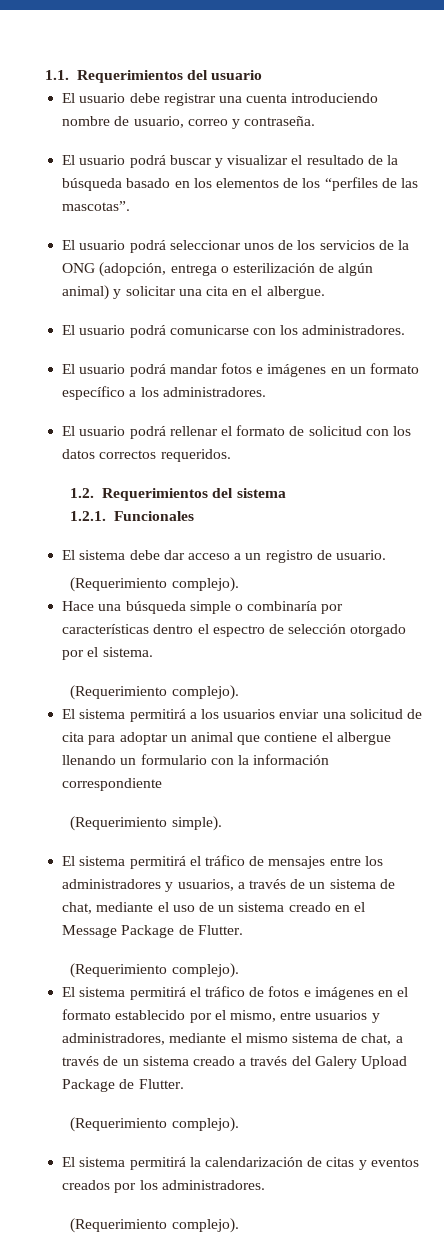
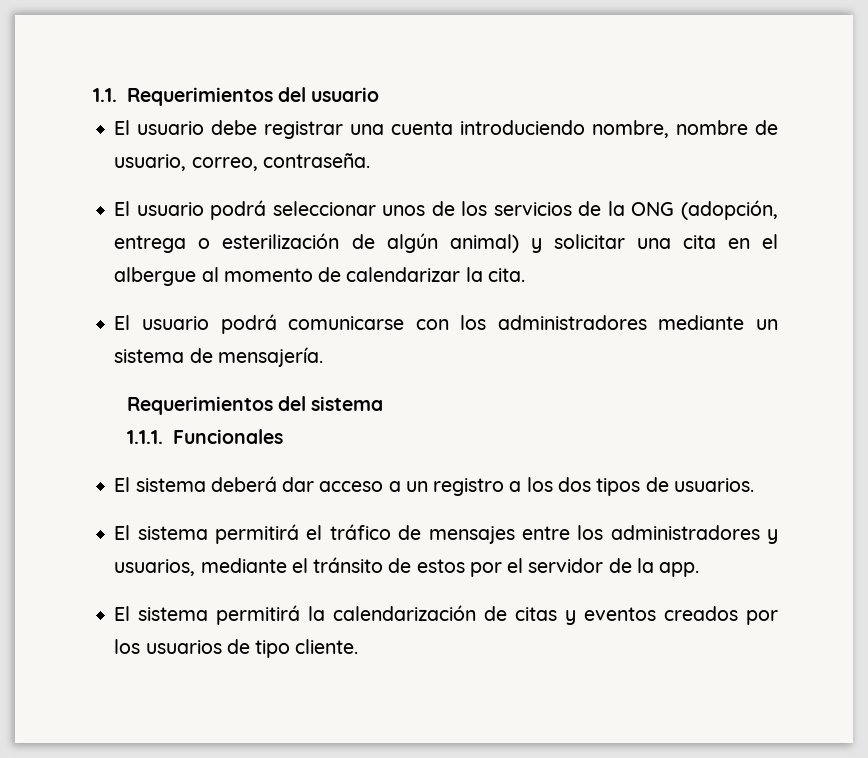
(379, 98) none -> [592,120,670,138] nombre,
[187,119,240,129] correo y -> [191,157,258,171] correo,
[62,155,398,168] [62,177,418,191] [62,201,131,211] // El usuario podrá buscar y visualizar el resultado de la búsqueda basado en los elementos de los “perfiles de las mascotas”. -> (370, 160) none
[266,286,325,299] albergue. -> [114,267,525,286] albergue al momento de calendarizar la cita.
[302,325,406,335] [62,363,419,377] [62,386,266,400] [62,425,411,439] [62,449,231,462] [70,488,95,498] administradores. // El usuario podrá mandar fotos e imágenes en un formato específico a los administradores. // El usuario podrá rellenar el formato de solicitud con los datos correctos requeridos. // 1.2. -> [497,315,778,330] [114,347,323,367] administradores mediante un sistema de mensajería. //
[70,511,107,521] 1.2.1. -> [126,430,163,444] 1.1.1.
[129,550,160,560] debe -> [210,476,277,492] deberá
[316,550,386,560] [70,577,239,592] [62,601,344,614] [62,624,407,637] [62,647,153,660] [70,685,239,700] [62,709,422,722] [62,732,391,745] [62,754,330,765] [62,778,163,791] [70,816,222,831] de usuario. // (Requerimiento complejo). // Hace una búsqueda simple o combinaría por características dentro el espectro de selección otorgado por el sistema. // (Requerimiento complejo). // El sistema permitirá a los usuarios enviar una solicitud de cita para adoptar un animal que contiene el albergue llenando un formulario con la información correspondiente // (Requerimiento simple). -> [509,477,754,496] a los dos tipos de usuarios.
[237,879,395,889] [62,902,365,914] [62,925,243,938] [70,963,239,978] [62,986,409,1000] [62,1009,380,1023] [62,1033,403,1045] [62,1056,407,1069] [62,1079,184,1092] [70,1117,239,1132] a través de un sistema de chat, mediante el uso de un sistema creado en el Message Package de Flutter. // (Requerimiento complejo). // El sistema permitirá el tráfico de fotos e imágenes en el formato establecido por el mismo, entre usuarios y administradores, mediante el mismo sistema de chat, a través de un sistema creado a través del Galery Upload Package de Flutter. // (Requerimiento complejo). -> [200,557,700,577] mediante el tránsito de estos por el servidor de la app.
[161,1180,265,1190] [70,1218,239,1233] administradores. // (Requerimiento complejo). -> [145,639,359,658] usuarios de tipo cliente.

